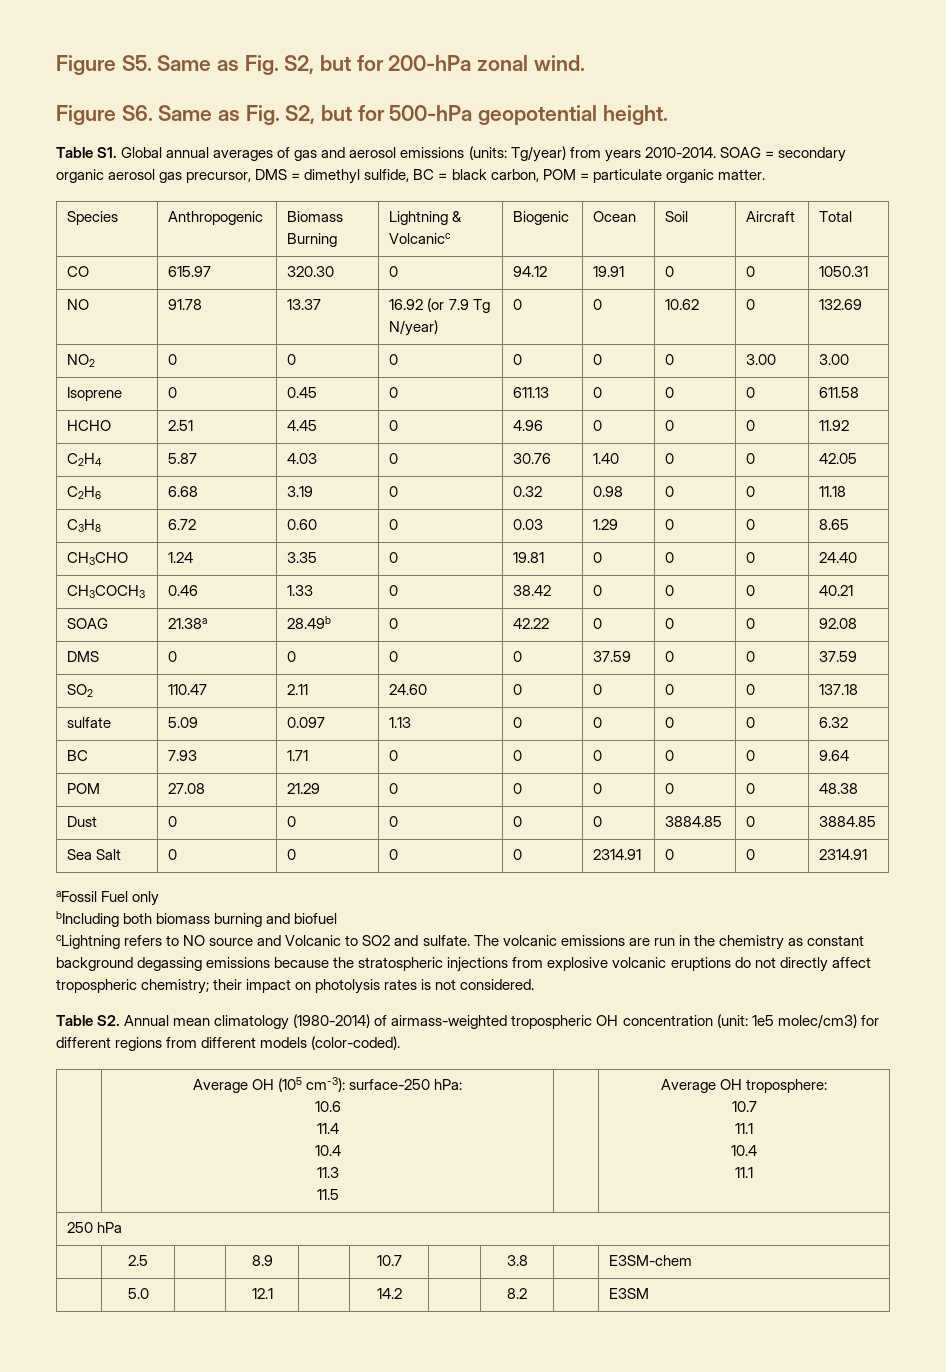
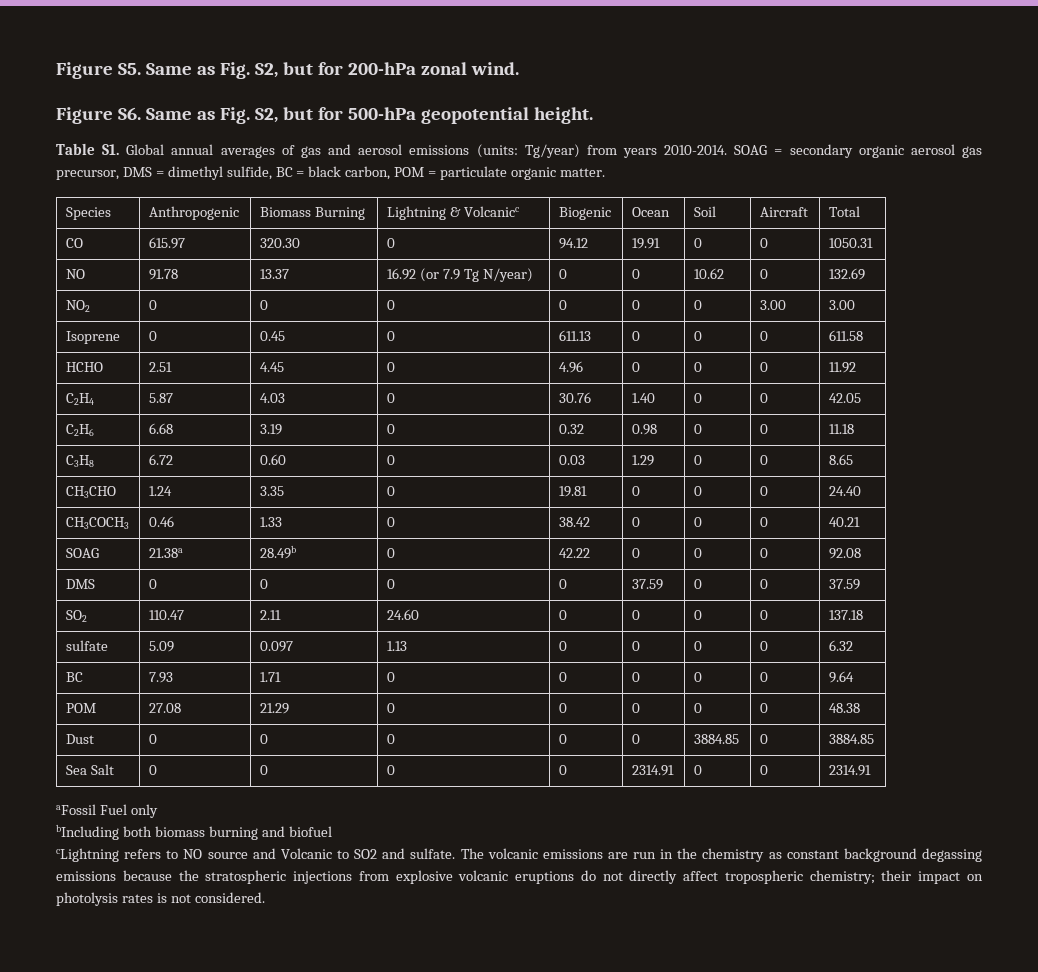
[56,1014,879,1030] [56,1036,401,1051] [192,1077,463,1093] [314,1101,341,1112] [316,1123,339,1134] [314,1145,341,1156] [316,1167,339,1178] [316,1189,339,1200] [660,1079,828,1093] [731,1101,757,1112] [735,1123,754,1134] [731,1145,758,1156] [735,1167,754,1178] [67,1222,123,1233] [128,1255,148,1266] [251,1255,273,1266] [376,1255,402,1266] [506,1255,528,1266] [609,1255,693,1266] [127,1288,149,1299] [251,1288,273,1299] [376,1288,402,1299] [507,1288,527,1299] [609,1288,650,1299] // Table S2. Annual mean climatology (1980-2014) of airmass-weighted tropospheric OH concentration (unit: 1e5 molec/cm3) for different regions from different models (color-coded). // | Average OH (105 cm-3): surface-250 hPa: // 10.6 // 11.4 // 10.4 // 11.3 // 11.5 | | Average OH troposphere: // 10.7 // 11.1 // 10.4 // 11.1 // 250 hPa // | 2.5 | | 8.9 | | 10.7 | | 3.8 | | E3SM-chem // | 5.0 | | 12.1 | | 14.2 | | 8.2 | | E3SM -> (265, 897) none

